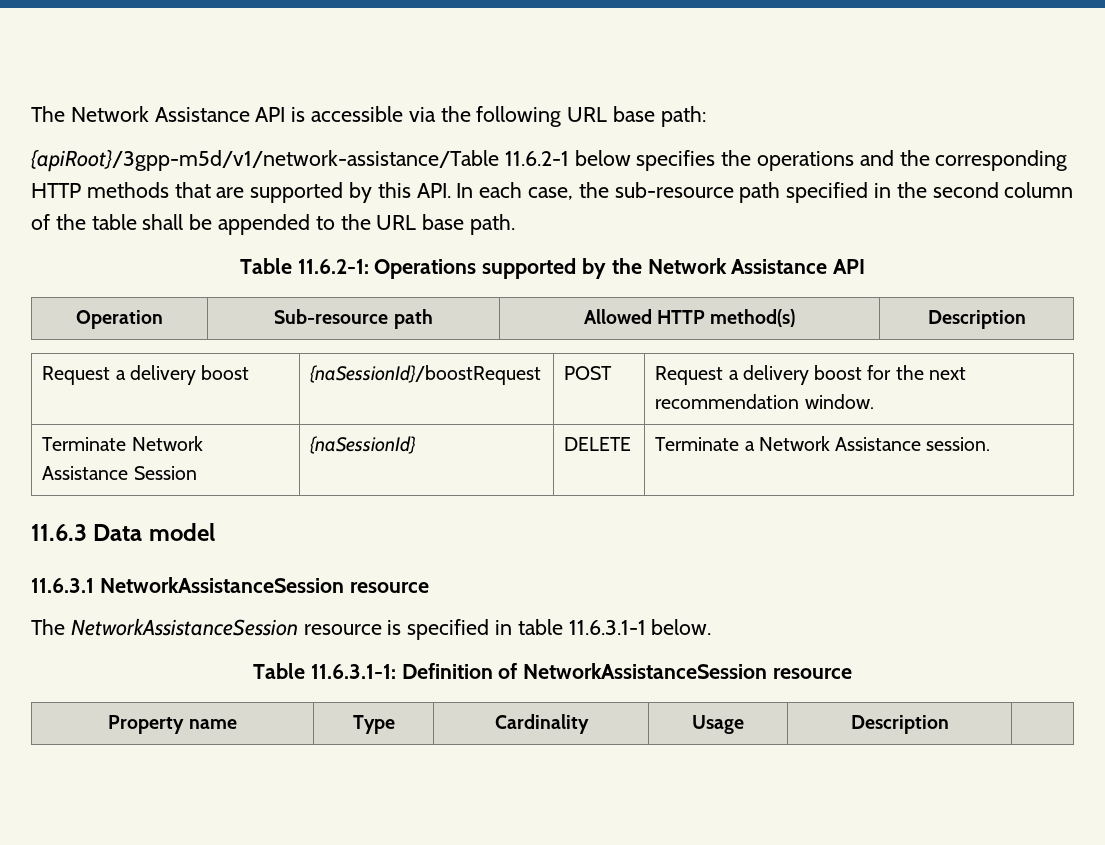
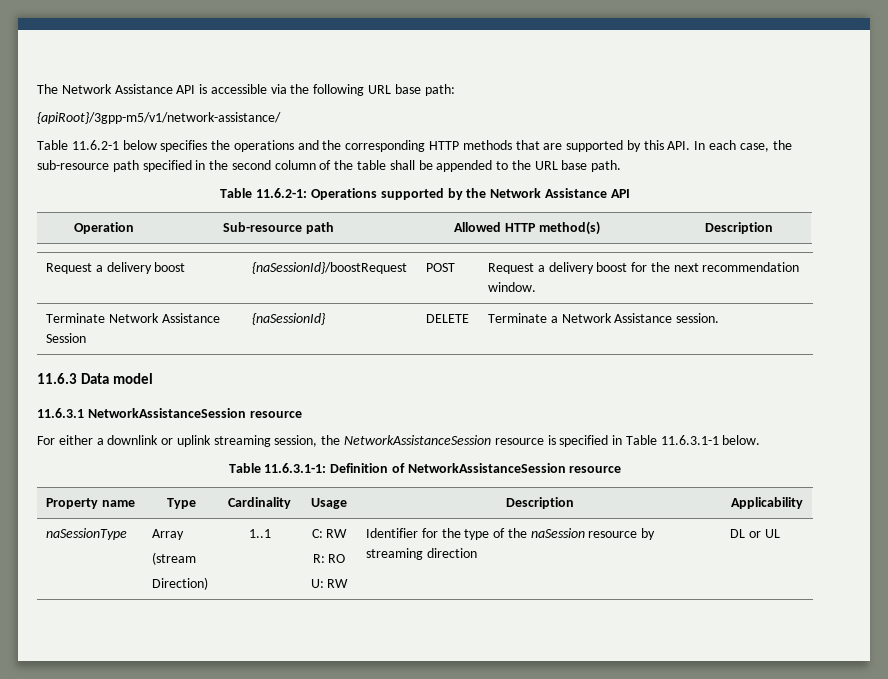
[31,149,499,172] {apiRoot}/3gpp-m5d/v1/network-assistance/Table -> [37,112,281,124] [37,140,68,150] {apiRoot}/3gpp-m5/v1/network-assistance/ // Table
[31,619,65,635] The -> [37,435,341,447] For either a downlink or uplink streaming session, the
[517,619,563,635] table -> [625,435,657,445] Table
(949, 724) none -> [731,497,803,509] [45,528,127,540] [151,529,184,540] [151,552,196,565] [151,577,208,590] [248,529,271,538] [311,529,348,538] [312,554,346,563] [310,579,349,588] [365,528,656,540] [365,548,477,560] [729,529,780,538] Applicability // naSessionType | Array // (stream // Direction) | 1..1 | C: RW // R: RO // U: RW | Identifier for the type of the naSession resource by streaming direction | DL or UL

